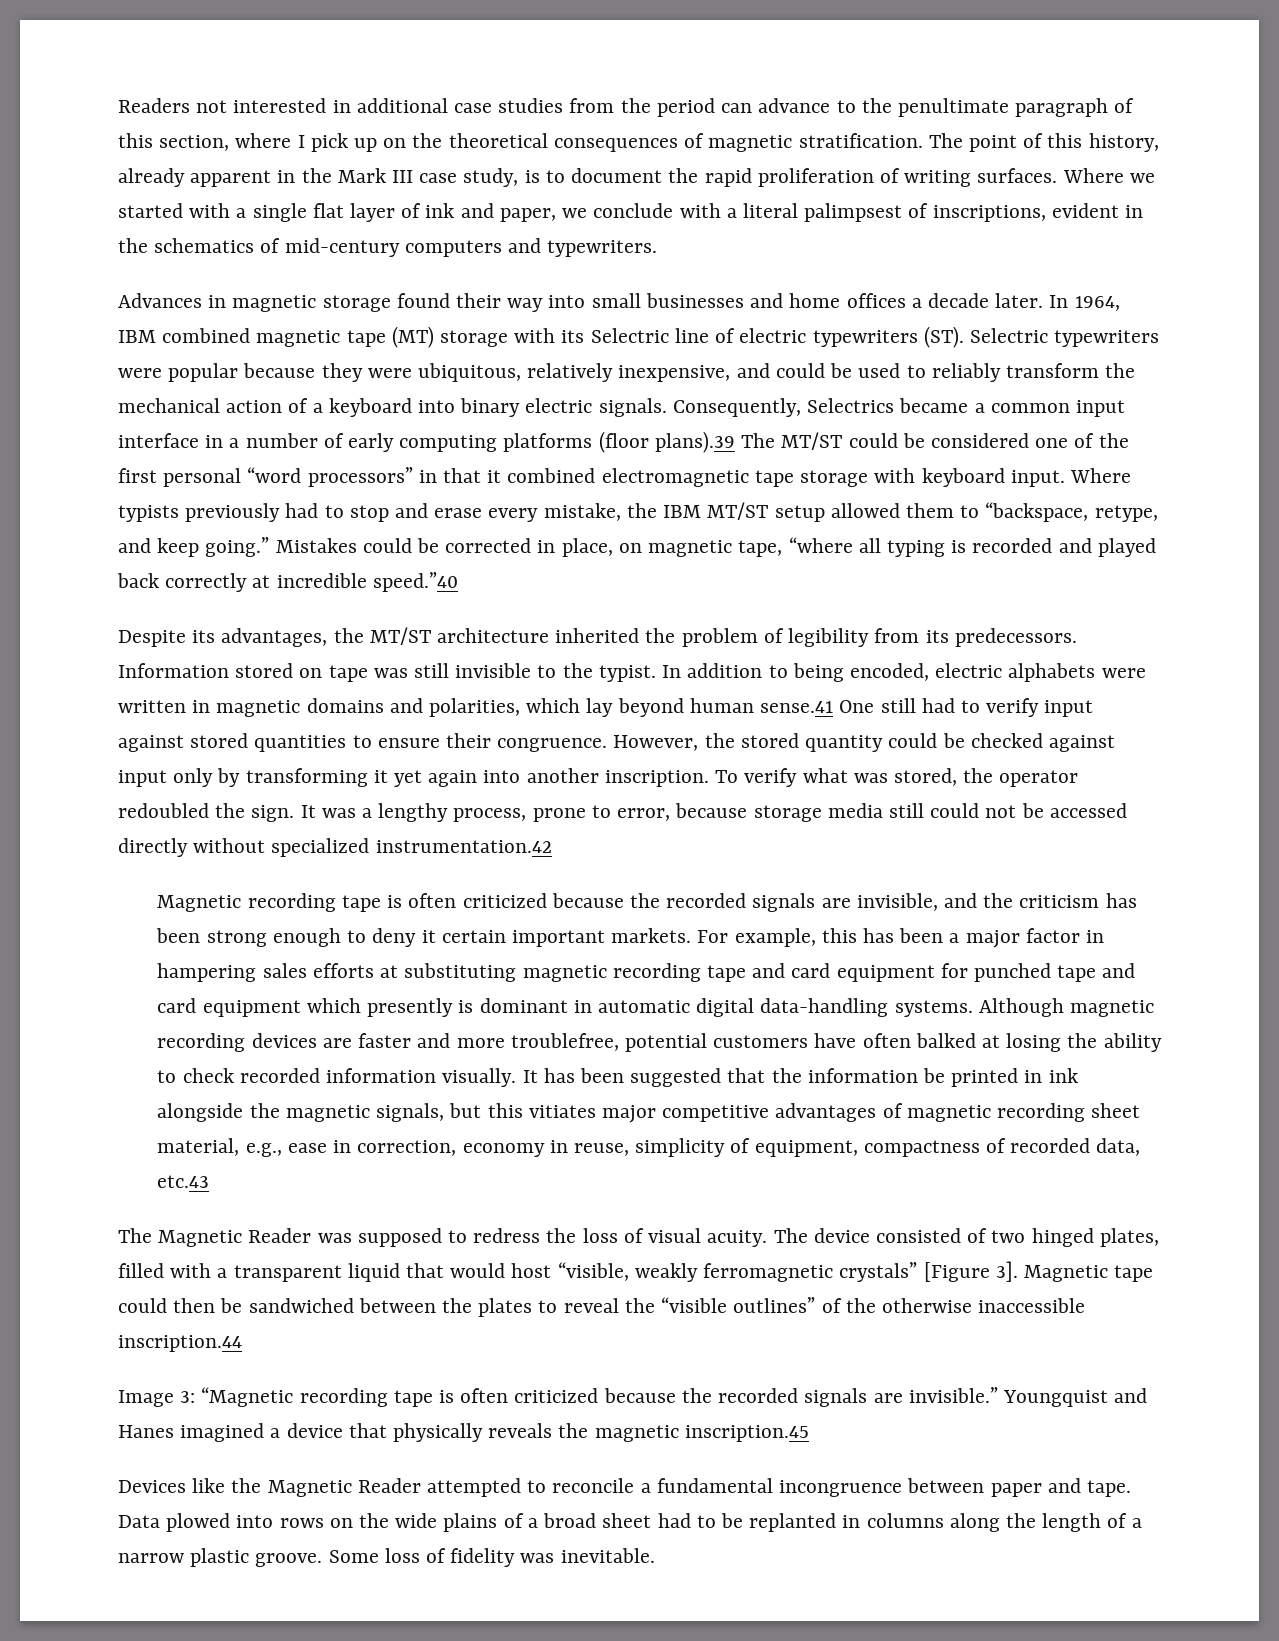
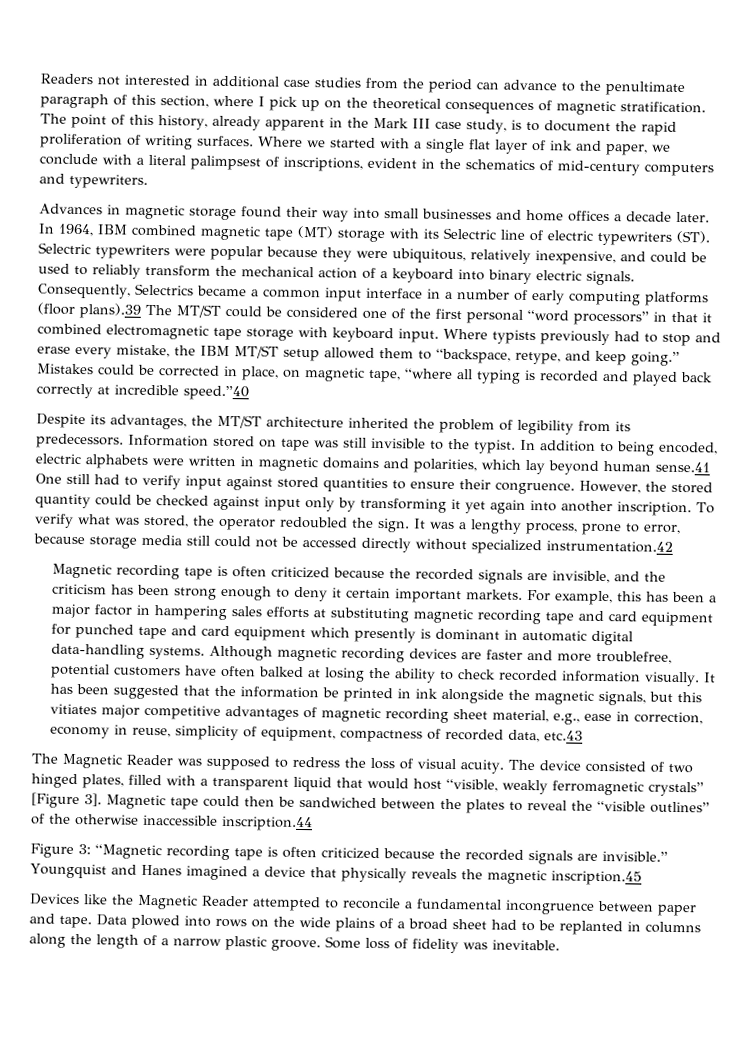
[118,1390,174,1407] Image -> [30,843,74,858] Figure

